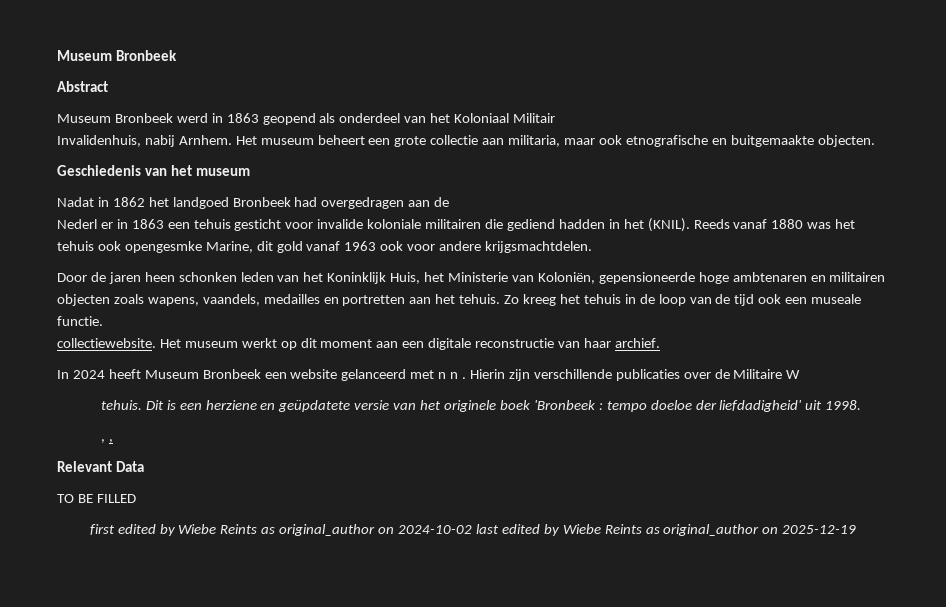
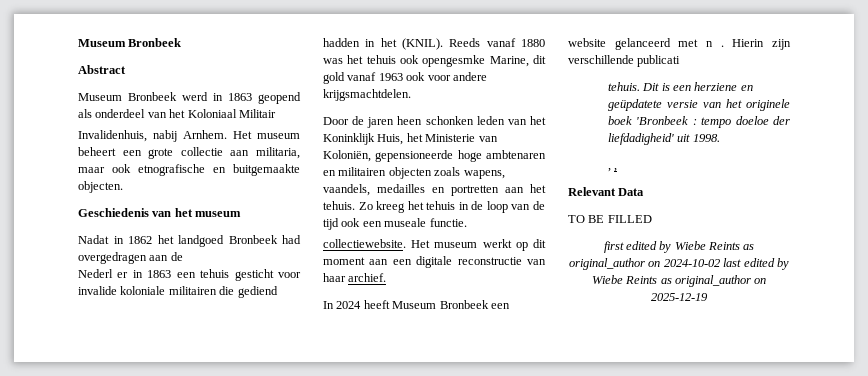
[450,372,459,379] n -> (713, 44) none
[615,369,801,381] publicaties over de Militaire W -> [637,55,681,67] publicati

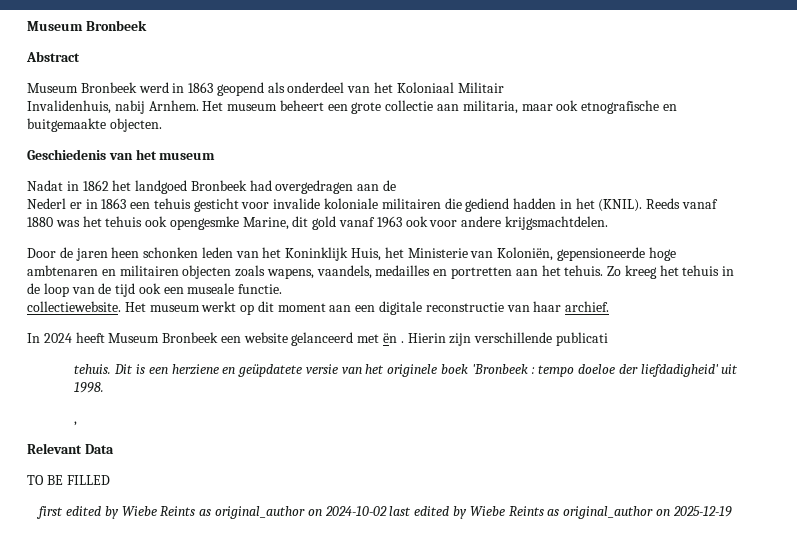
[706,41,713,47] n -> [383,333,398,343] ën
[614,168,618,172] , -> (78, 423) none

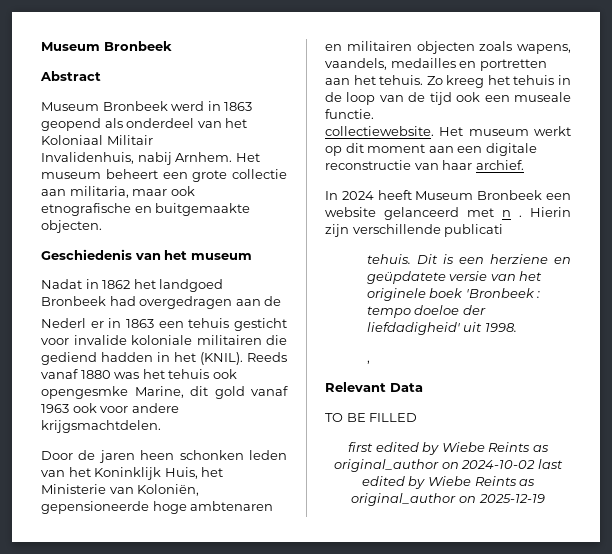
[383,333,398,343] ën -> [502,210,511,217] n

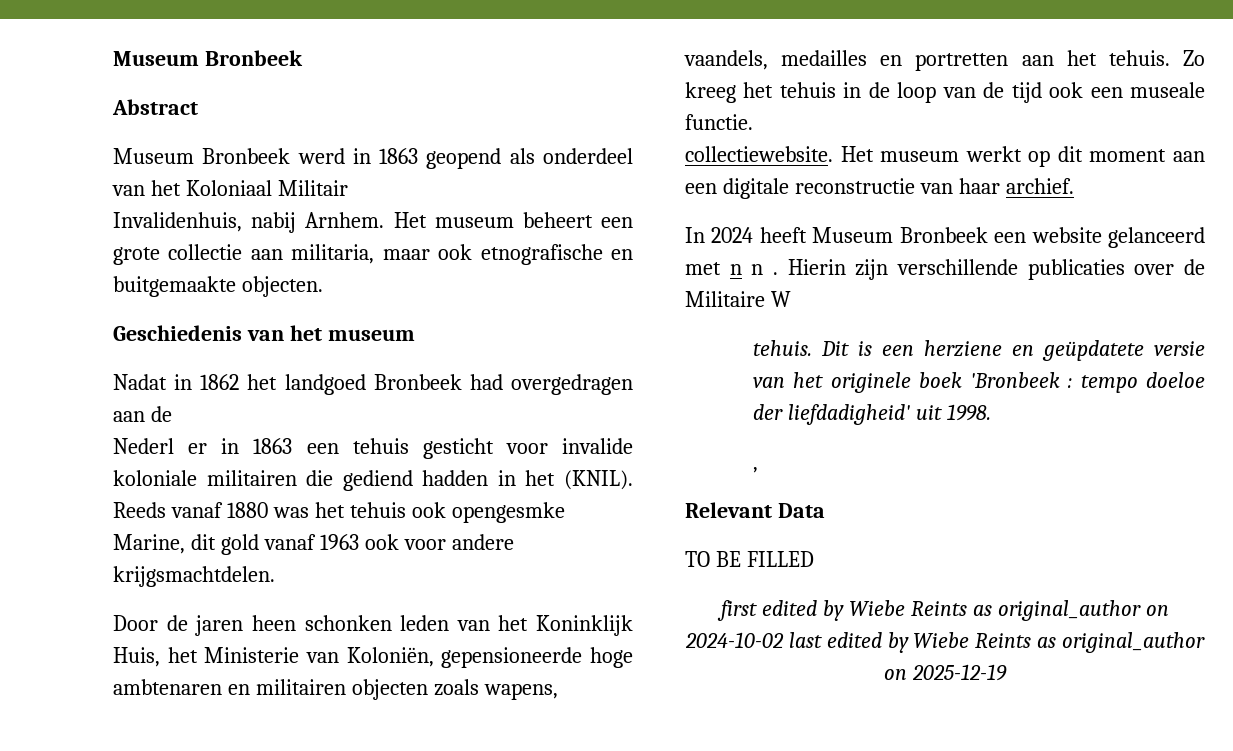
(511, 213) none -> [751,264,764,275] n
[444,224,504,237] publicati -> [1027,259,1205,280] [685,291,791,307] publicaties over de Militaire W

